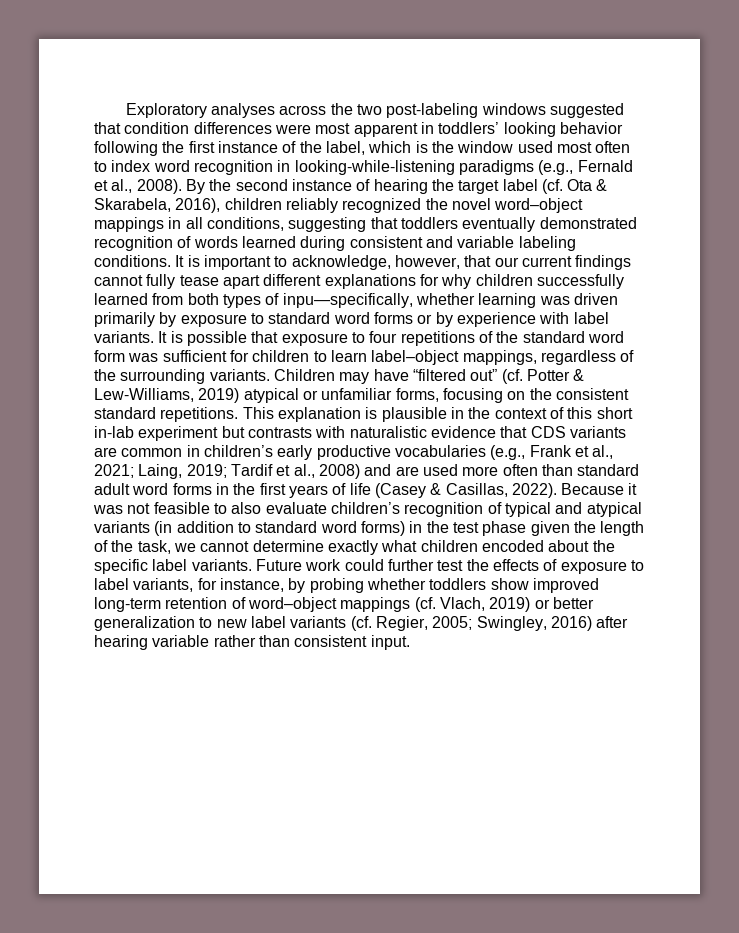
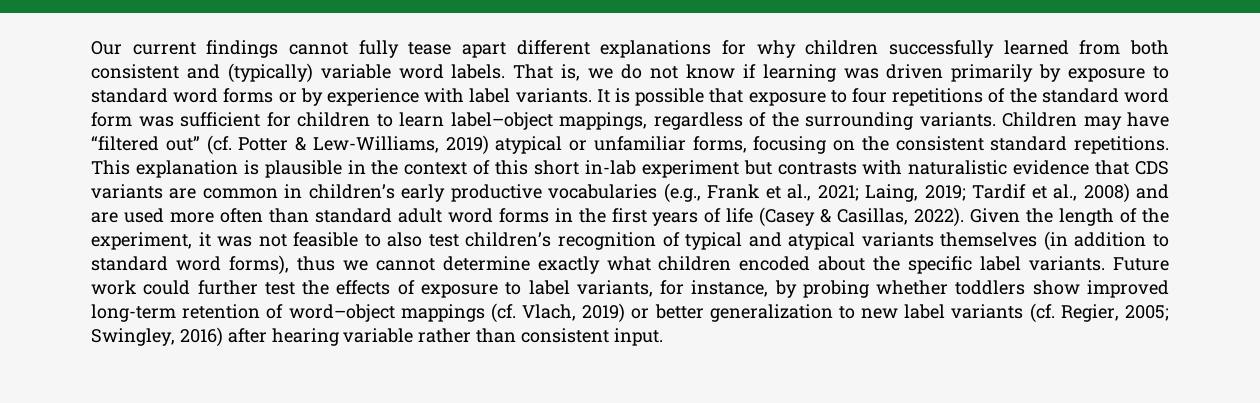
[125,103,624,118] [94,122,623,137] [94,141,631,156] [94,160,633,175] [94,179,608,194] [94,198,584,213] [94,217,637,232] [94,236,576,251] [94,255,519,270] Exploratory analyses across the two post-labeling windows suggested that condition differences were most apparent in toddlers’ looking behavior following the first instance of the label, which is the window used most often to index word recognition in looking-while-listening paradigms (e.g., Fernald et al., 2008). By the second instance of hearing the target label (cf. Ota & Skarabela, 2016), children reliably recognized the novel word–object mappings in all conditions, suggesting that toddlers eventually demonstrated recognition of words learned during consistent and variable labeling conditions. It is important to acknowledge, however, that our -> [91,41,122,55] Our
[222,293,475,308] types of inpu—specifically, whether -> [91,63,756,83] consistent and (typically) variable word labels. That is, we do not know if
[561,483,625,495] Because -> [970,208,1169,226] [91,232,192,250] Given the length of the experiment,
[265,502,327,514] evaluate -> [428,234,459,247] test
(150, 527) none -> [940,232,1038,247] themselves
[360,521,645,536] [94,540,171,554] forms) in the test phase given the length of the task, -> [228,255,335,275] forms), thus

